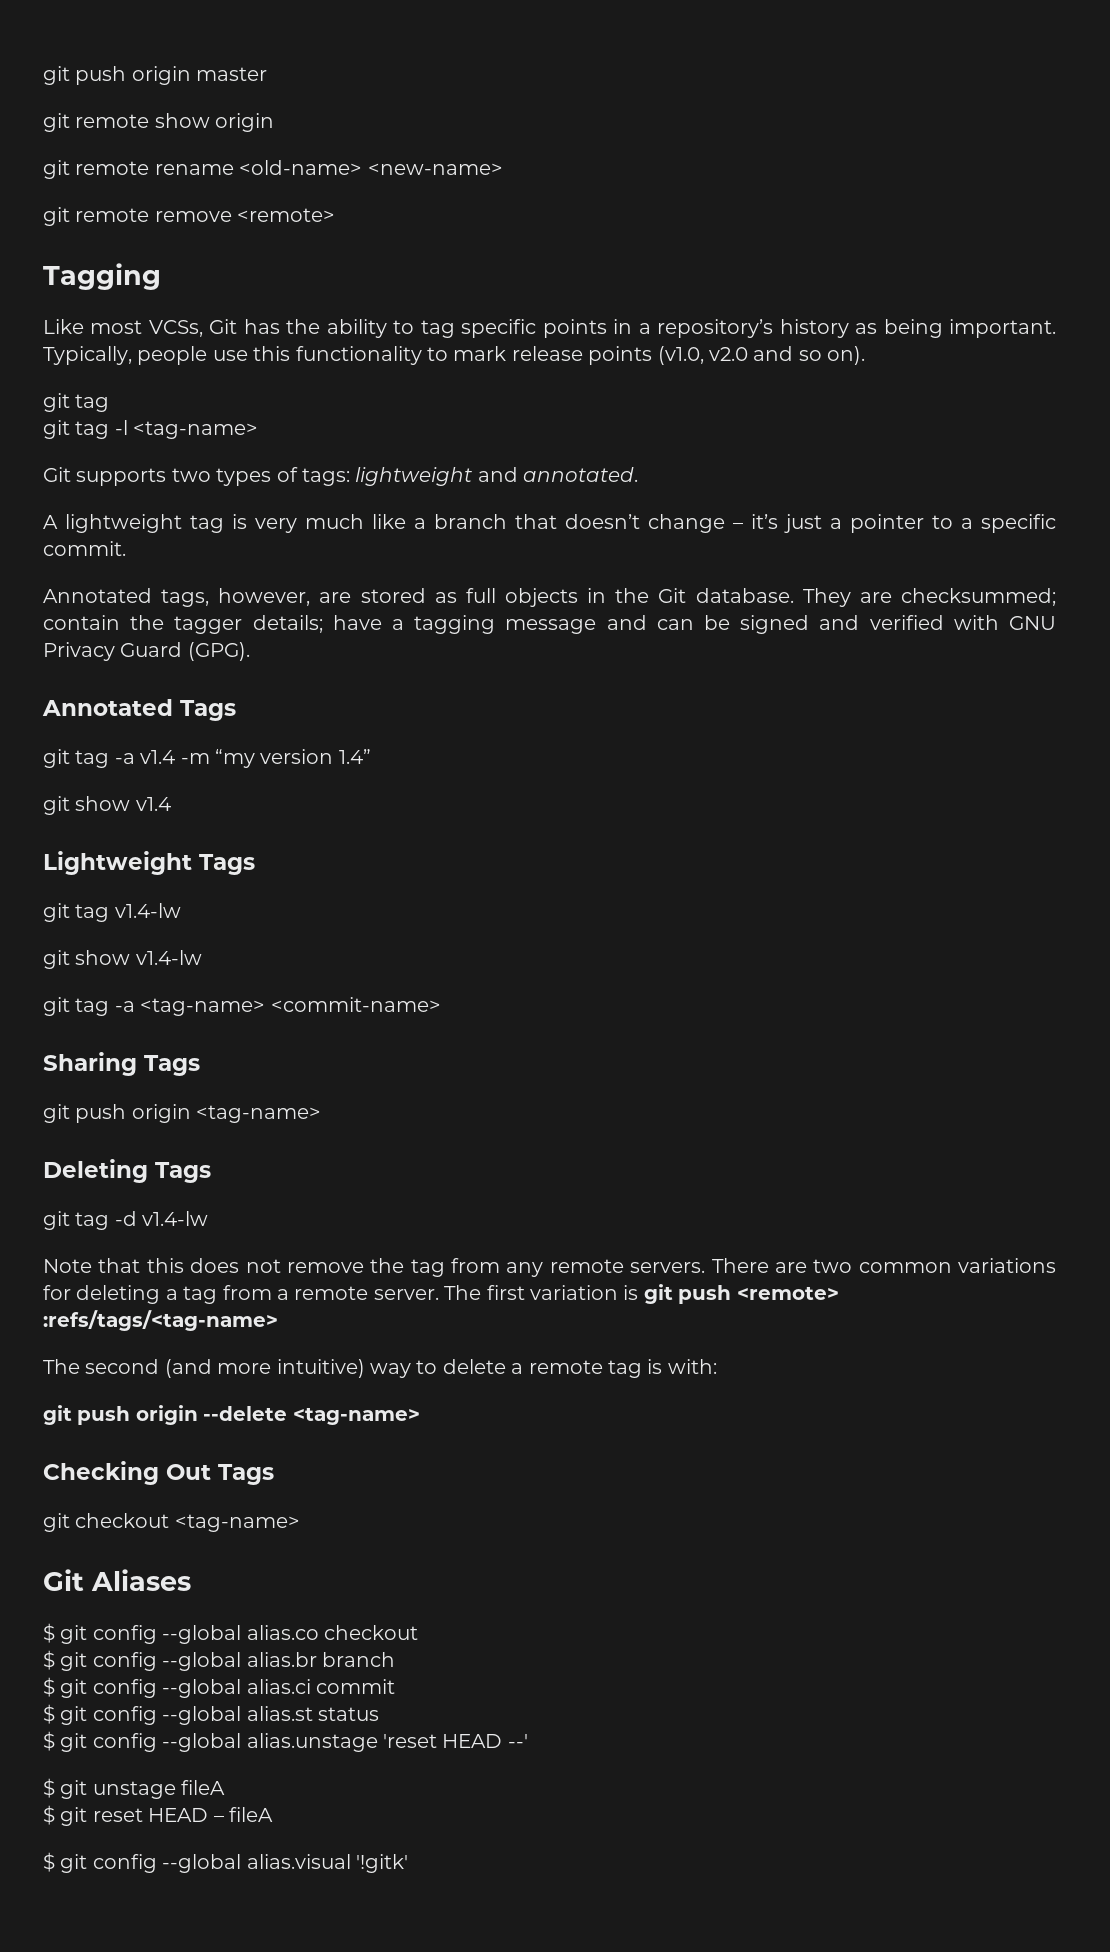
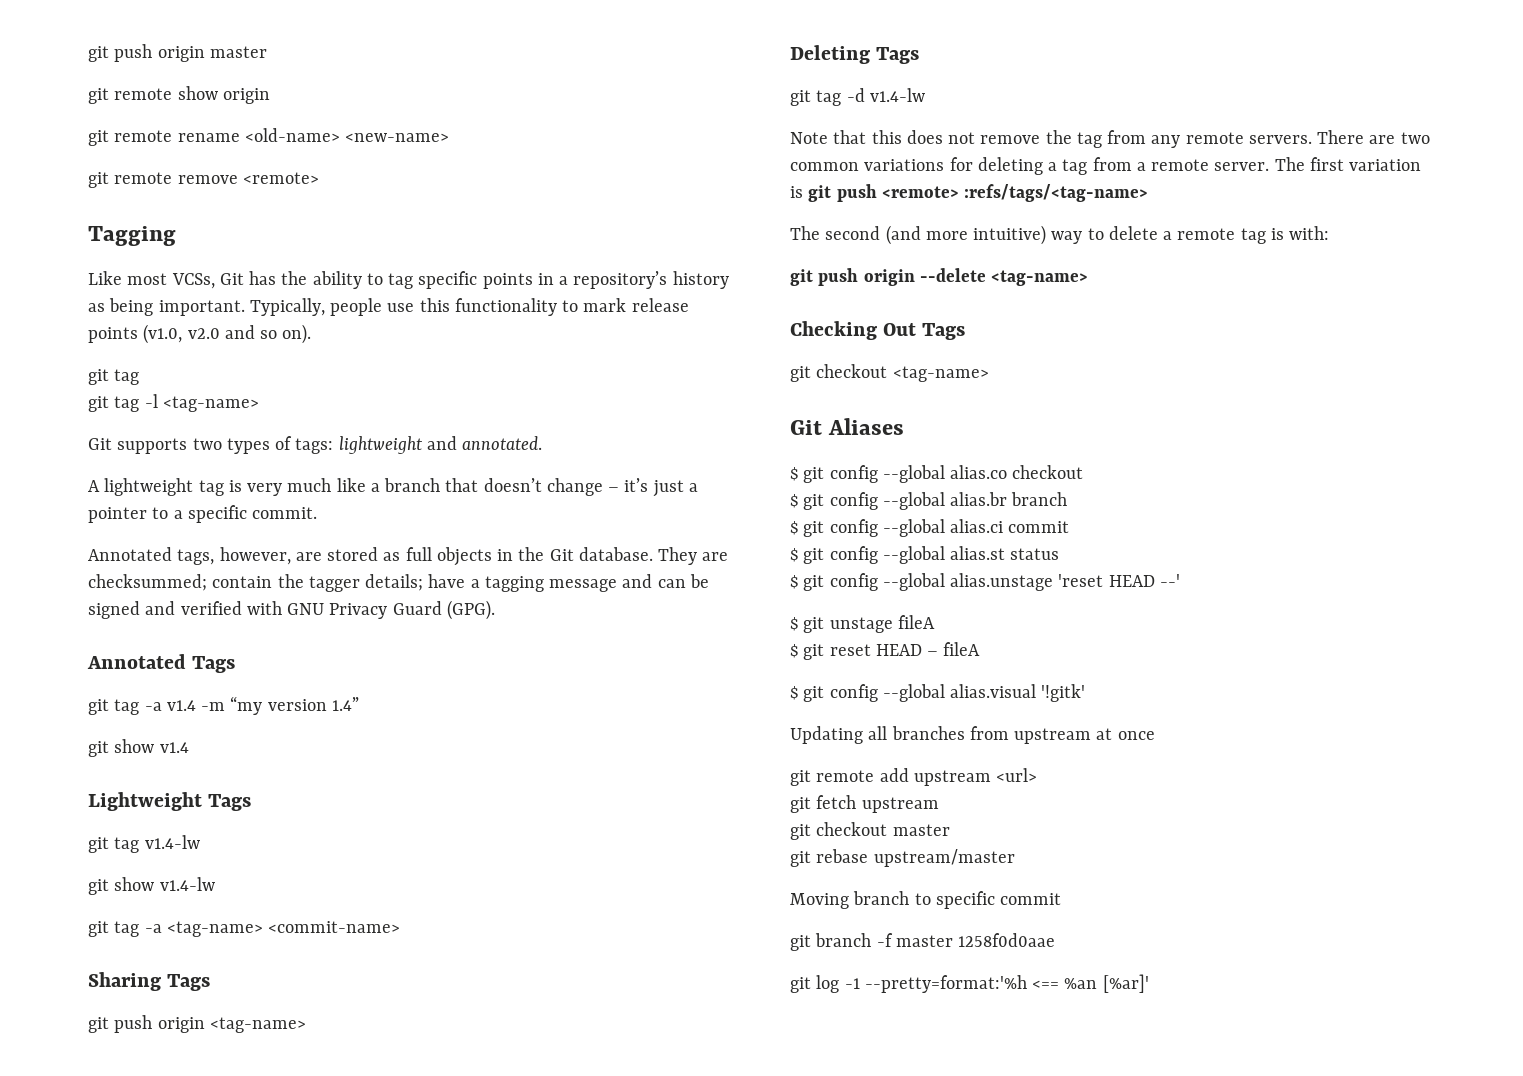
(408, 1863) none -> [790,726,1155,744] [790,768,1038,786] [790,795,939,813] [790,822,950,840] [790,849,1015,867] [790,891,1062,909] [790,933,1056,951] [790,974,1149,993] // Updating all branches from upstream at once // git remote add upstream <url> // git fetch upstream // git checkout master // git rebase upstream/master // Moving branch to specific commit // git branch -f master 1258f0d0aae // git log -1 --pretty=format:'%h <== %an [%ar]'

